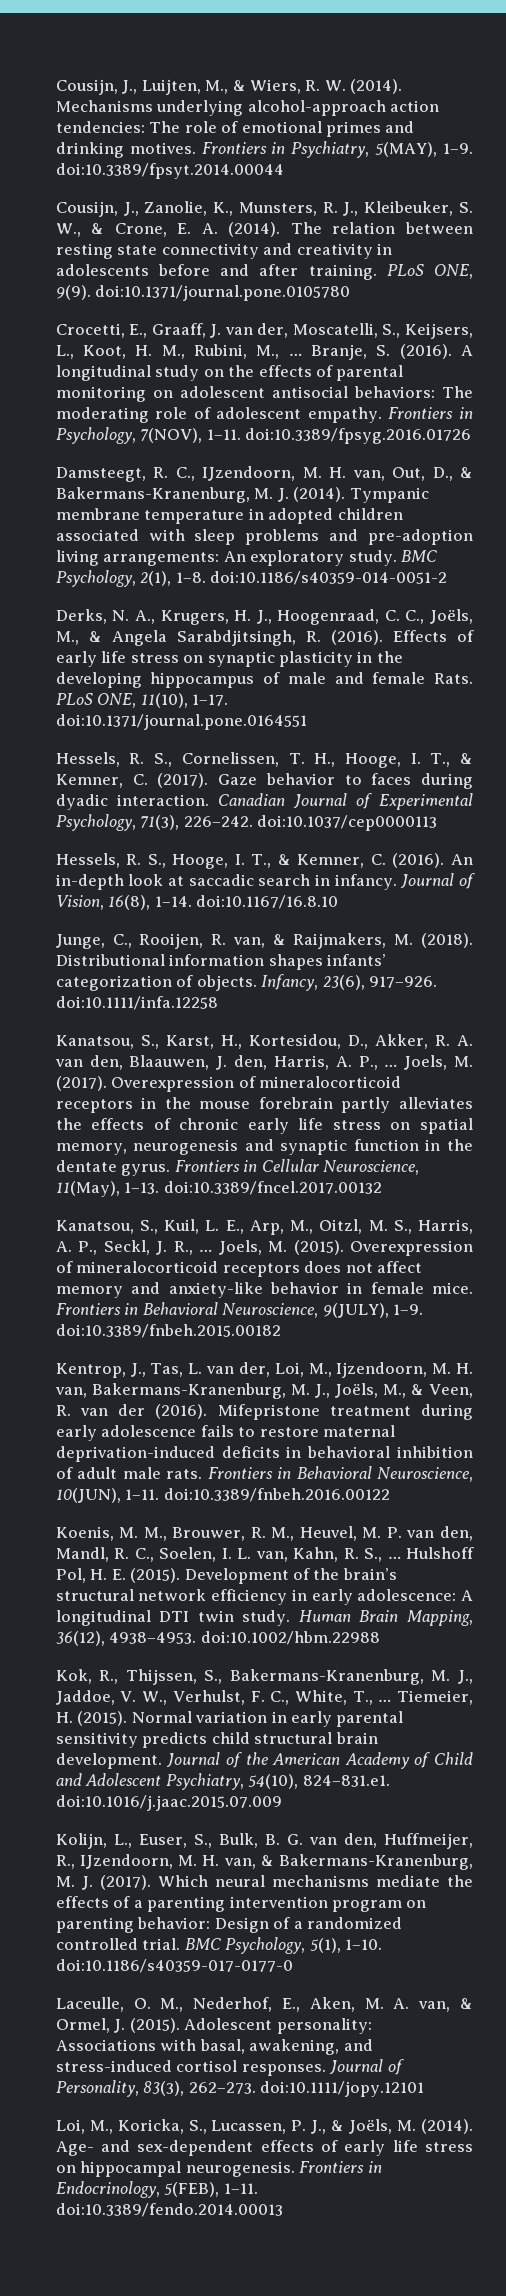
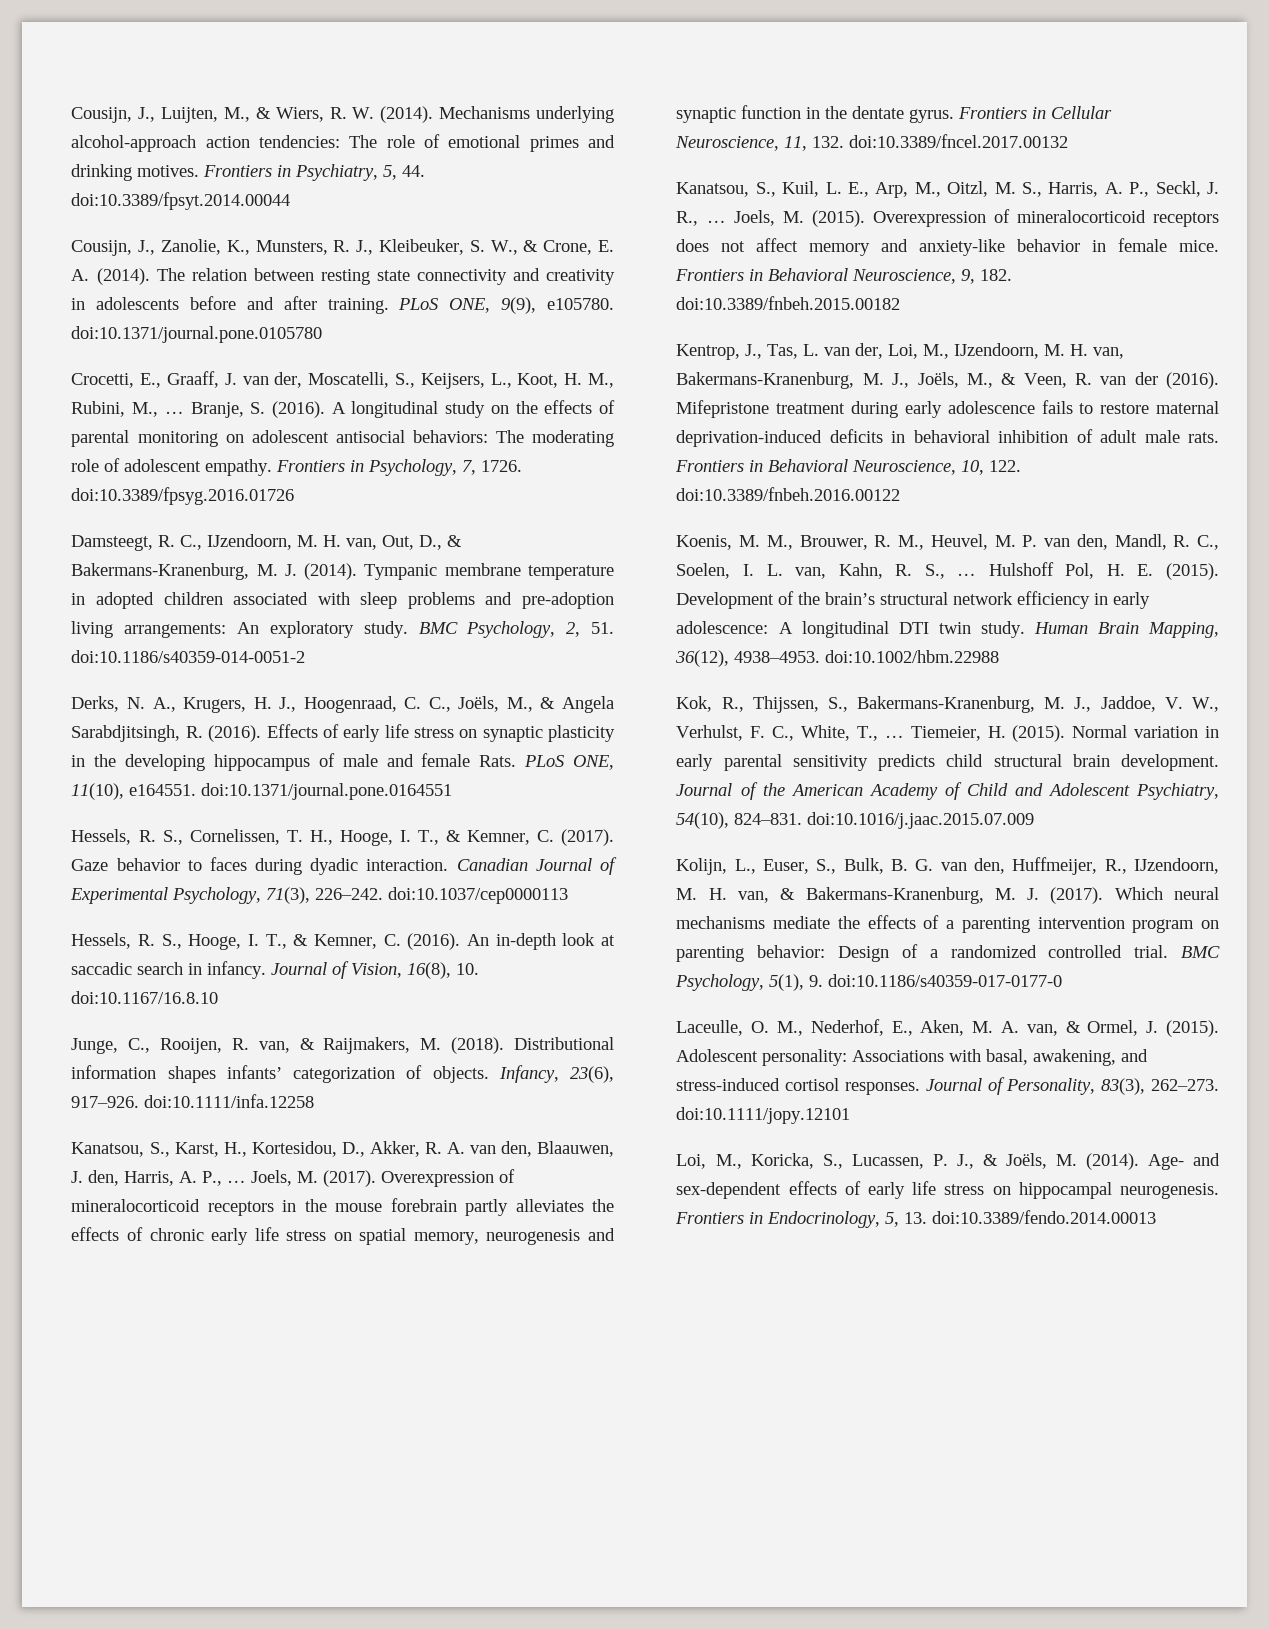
[375,142,474,157] 5(MAY), 1–9. -> [383,165,426,180] 5, 44.
[55,285,91,300] 9(9). -> [501,297,614,314] 9(9), e105780.
[140,428,241,443] 7(NOV), 1–11. -> [462,460,523,475] 7, 1726.
[140,571,206,586] 2(1), 1–8. -> [566,622,615,637] 2, 51.
[192,694,229,706] 1–17. -> [129,784,197,796] e164551.
[154,896,192,907] 1–14. -> [456,963,480,975] 10.
[55,1181,160,1197] 11(May), 1–13. -> [784,136,845,151] 11, 132.
[322,1303,424,1318] 9(JULY), 1–9. -> [961,269,1013,284] 9, 182.
[336,1362,428,1378] Ijzendoorn, -> [954,343,1040,359] IJzendoorn,
[55,1488,160,1503] 10(JUN), 1–11. -> [961,460,1022,475] 10, 122.
[302,1775,390,1787] 824–831.e1. -> [734,813,803,825] 824–831.
[345,1939,383,1950] 1–10. -> [809,975,824,987] 9.
[164,2182,258,2197] 5(FEB), 1–11. -> [885,1212,928,1227] 5, 13.

